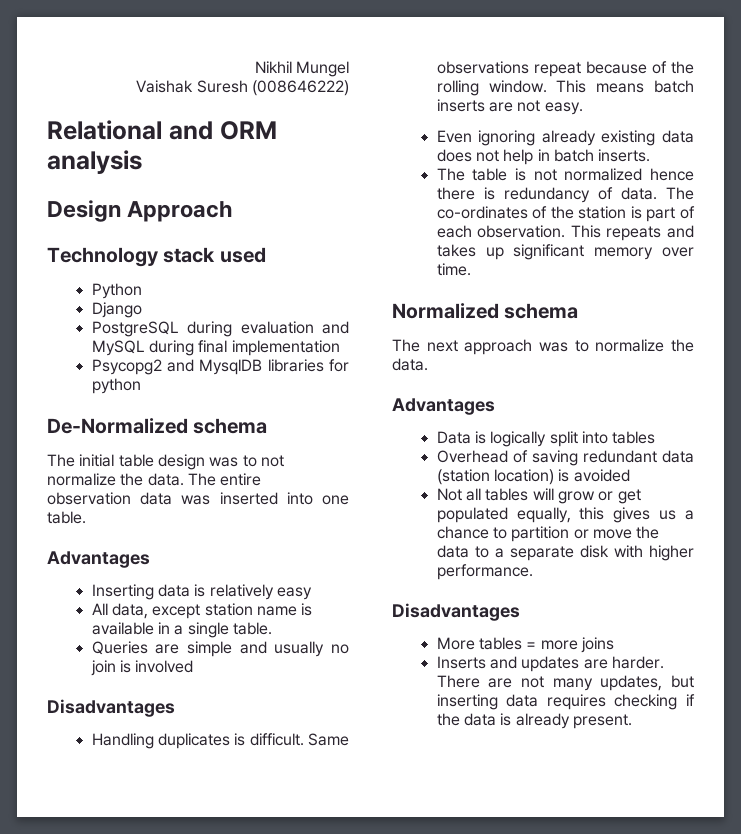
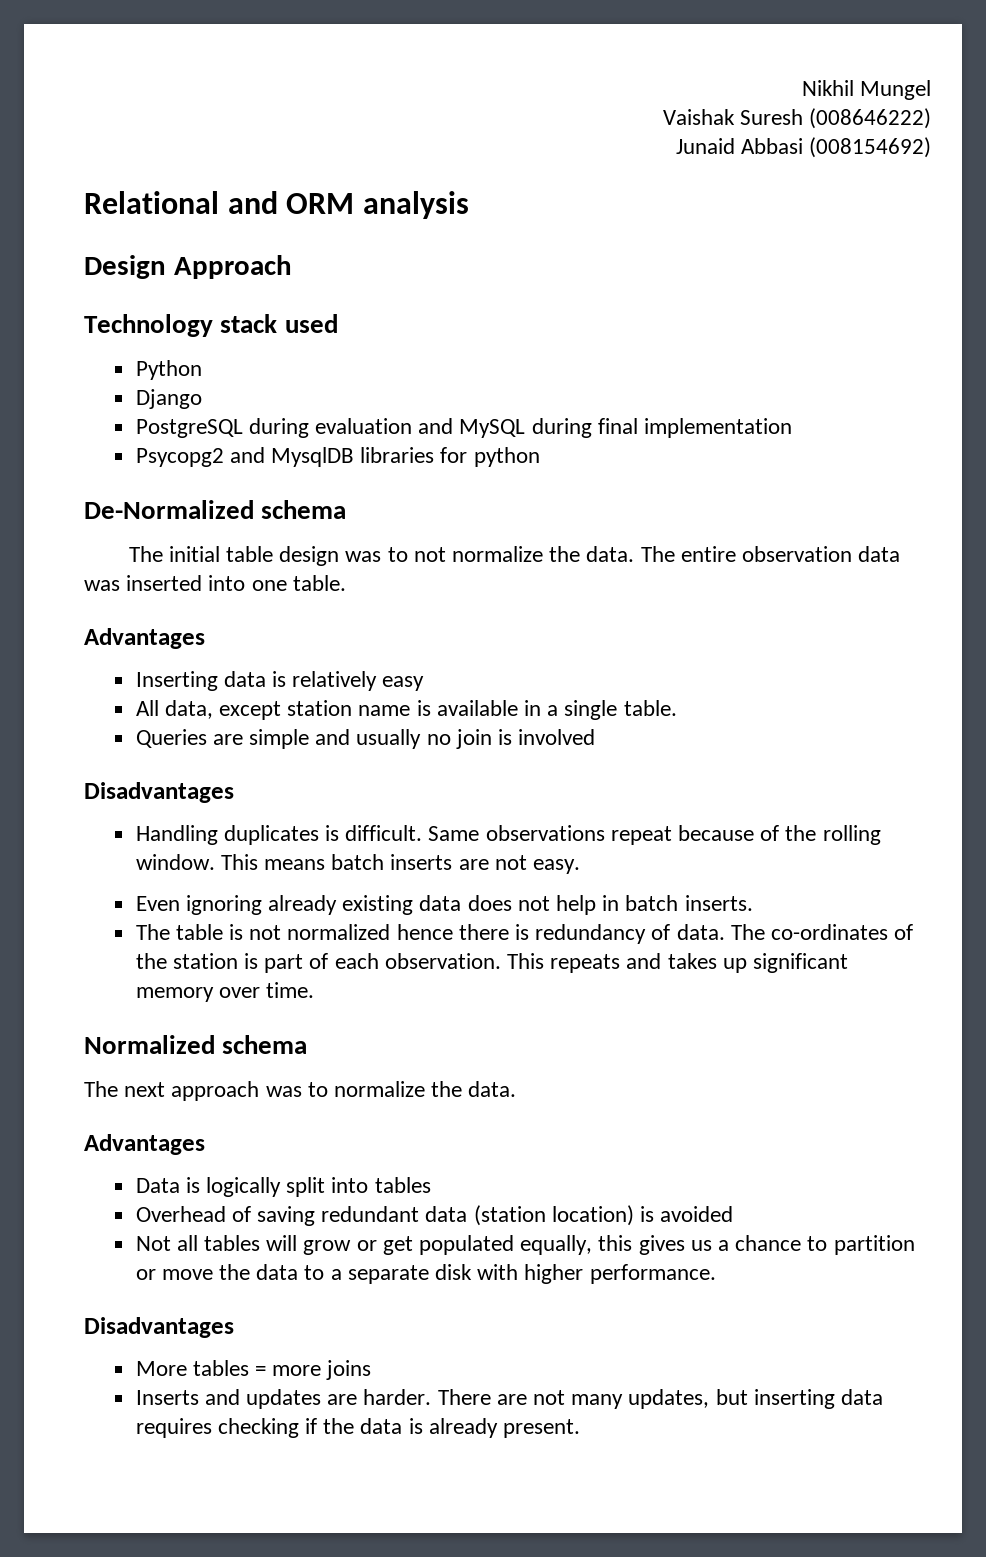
(349, 88) none -> [675,137,931,158] // Junaid Abbasi (008154692)

